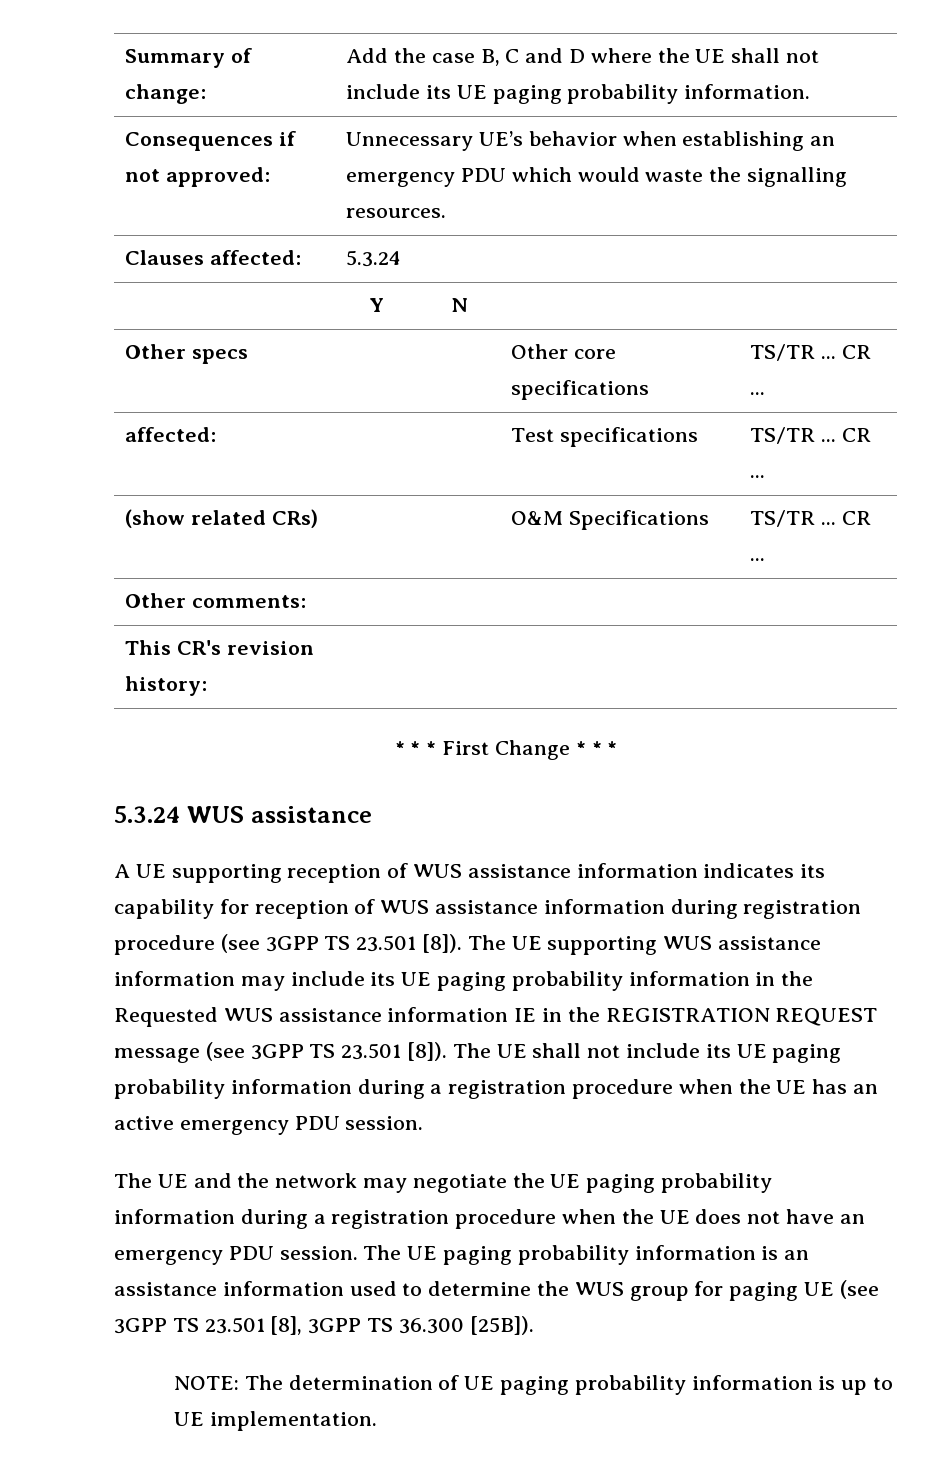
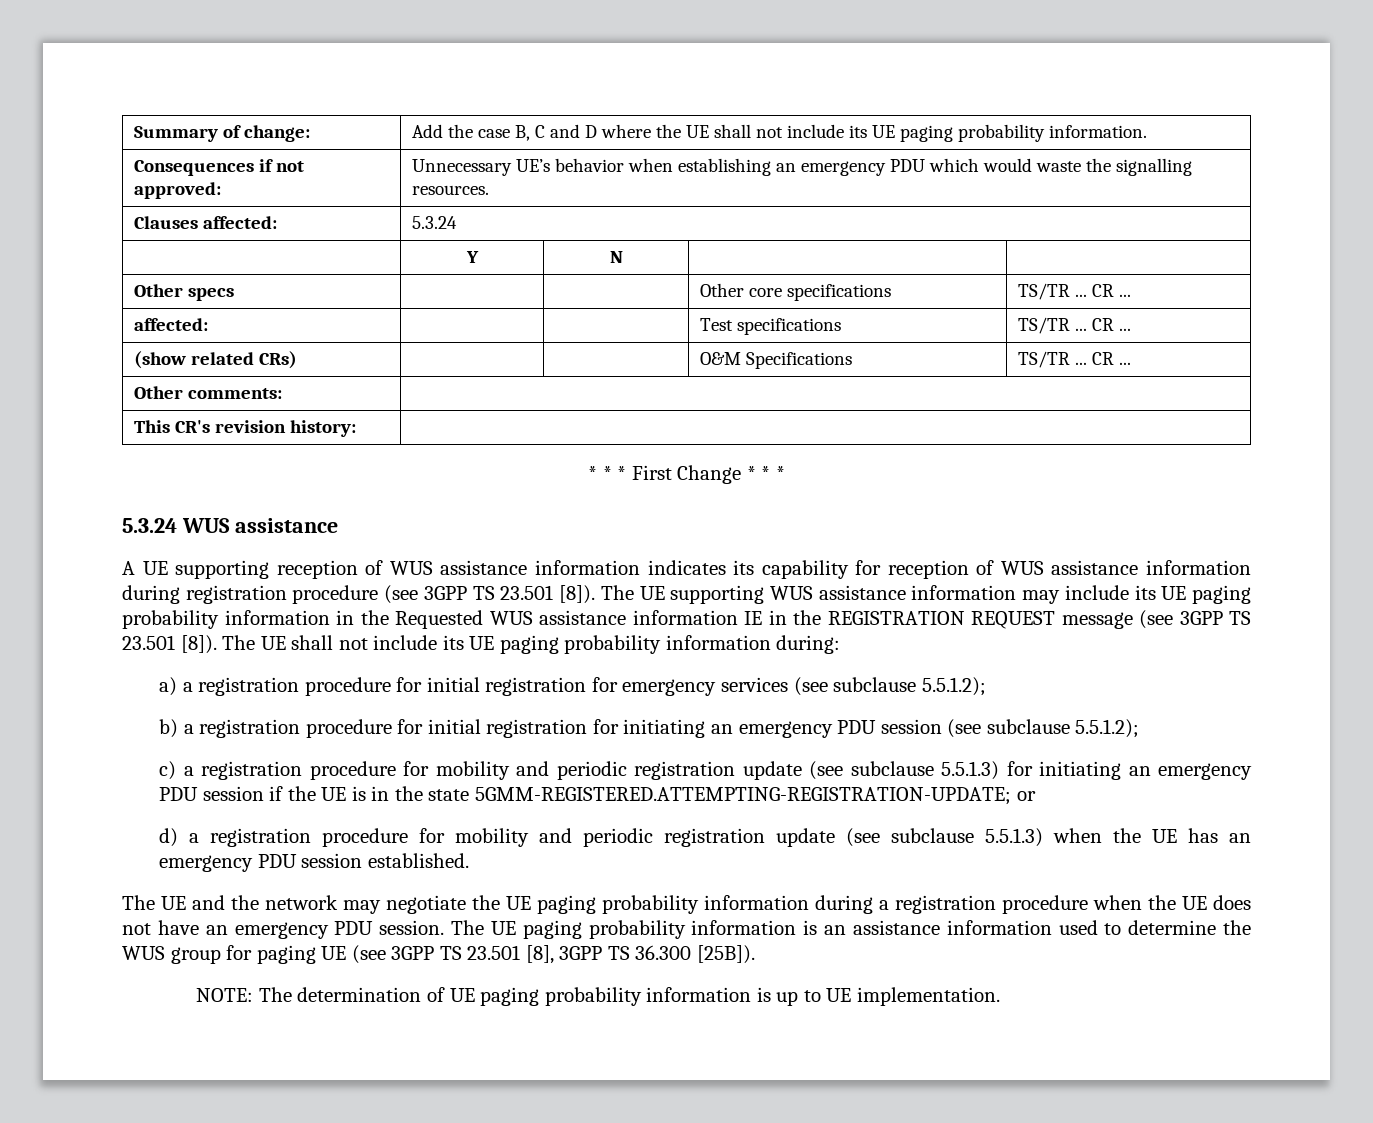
[357,1079,674,1099] during a registration procedure -> [776,635,841,654] [159,677,986,696] [159,719,1140,738] [159,761,1252,780] [159,786,1036,805] [159,828,1044,847] during: // a) a registration procedure for initial registration for emergency services (see subclause 5.5.1.2); // b) a registration procedure for initial registration for initiating an emergency PDU session (see subclause 5.5.1.2); // c) a registration procedure for mobility and periodic registration update (see subclause 5.5.1.3) for initiating an emergency PDU session if the UE is in the state 5GMM-REGISTERED.ATTEMPTING-REGISTRATION-UPDATE; or // d) a registration procedure for mobility and periodic registration update (see subclause 5.5.1.3)
[114,1116,424,1135] active emergency PDU session. -> [159,853,469,872] emergency PDU session established.

